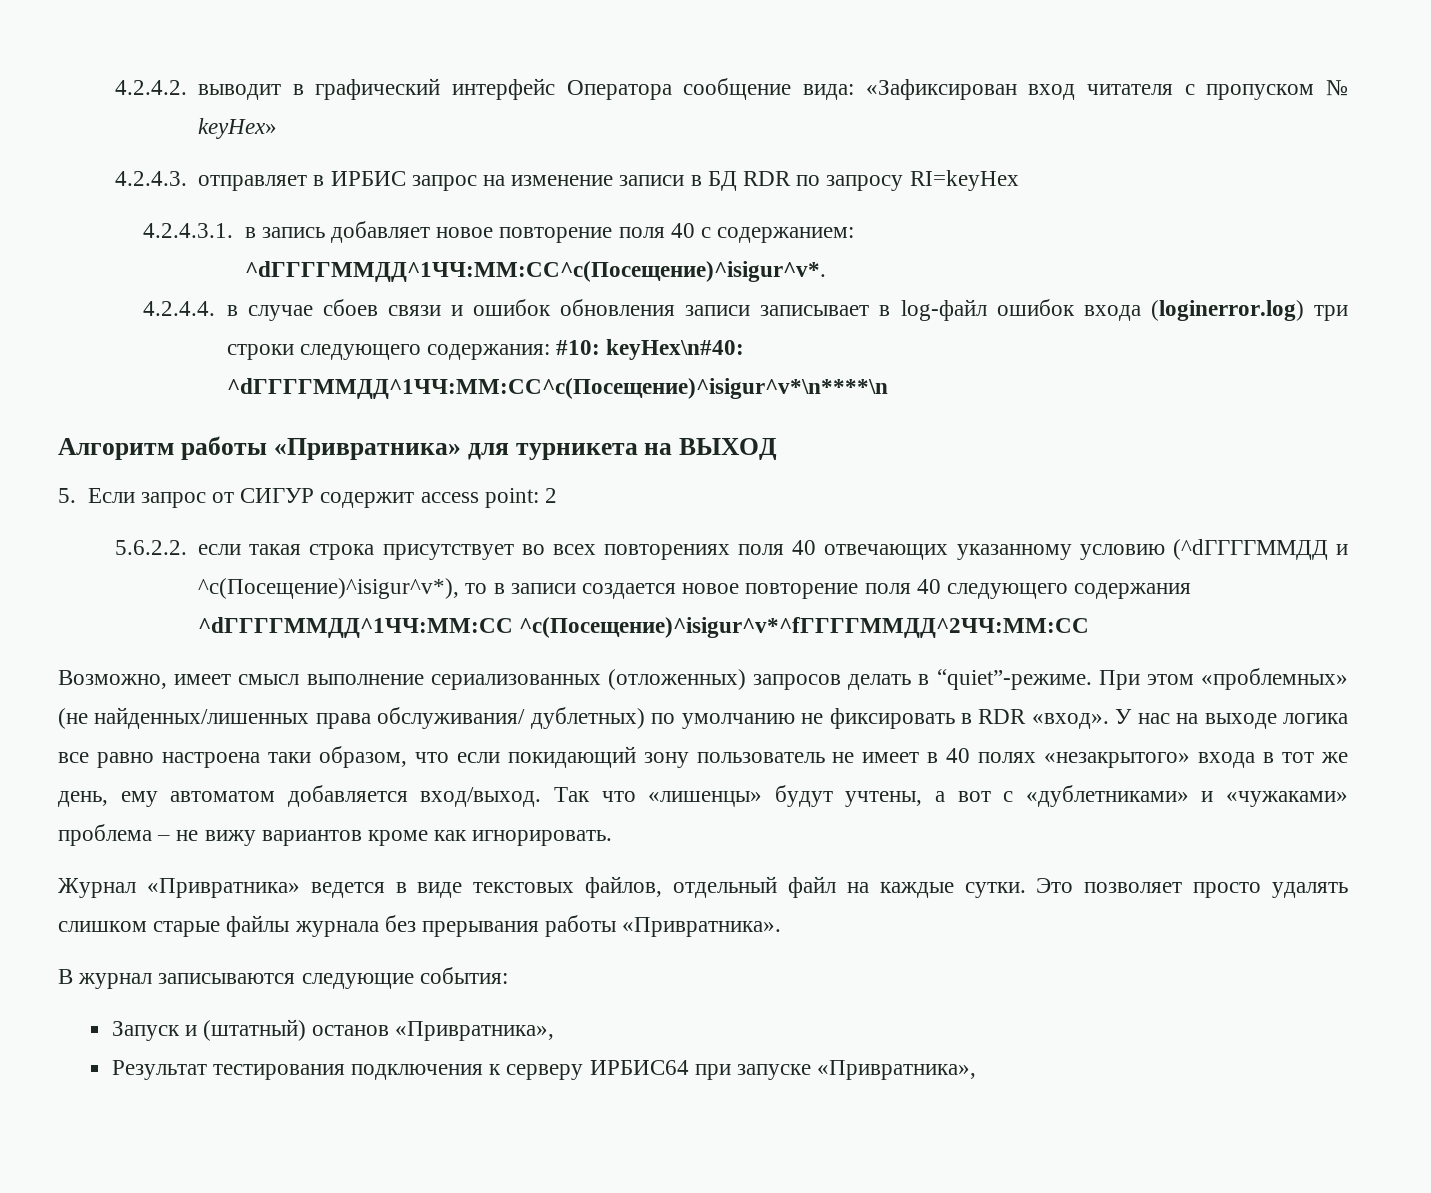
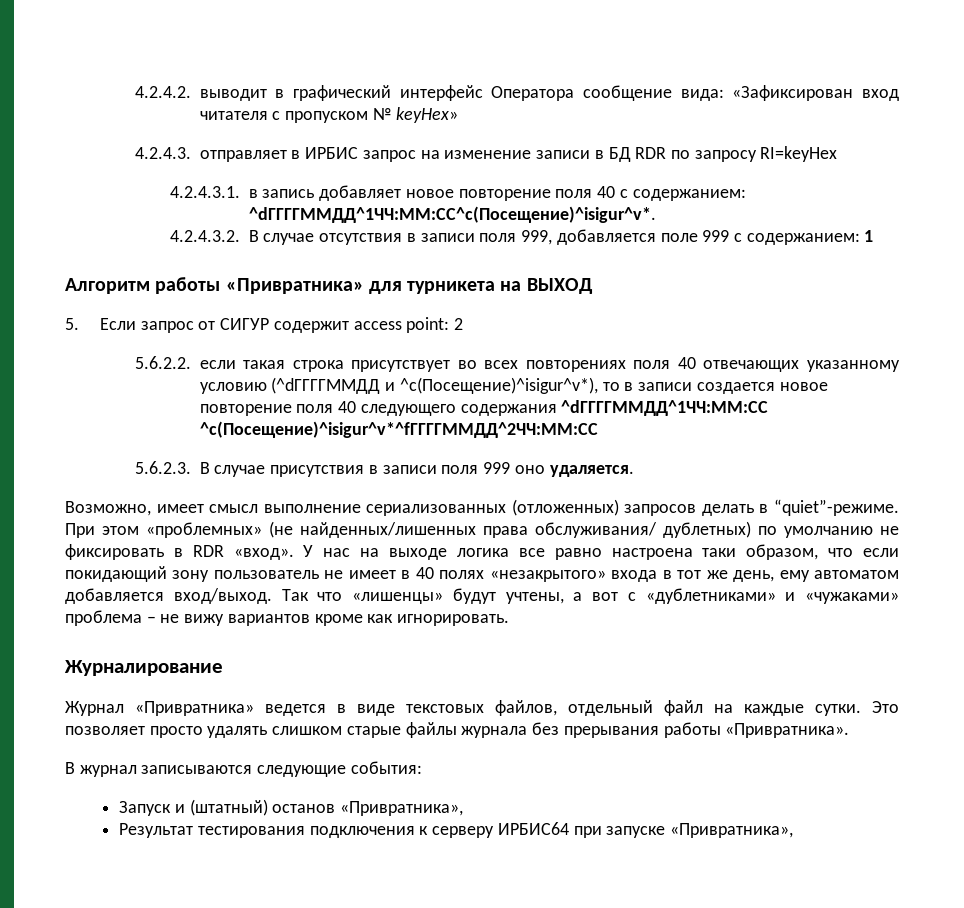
[142,299,1348,321] [226,339,745,360] [226,378,888,399] 4.2.4.4. в случае сбоев связи и ошибок обновления записи записывает в log-файл ошибок входа (loginerror.log) три строки следующего содержания: #10: keyHex\n#40: ^dГГГГММДД^1ЧЧ:ММ:СС^c(Посещение)^isigur^v*\n****\n -> [169,229,874,245] 4.2.4.3.2. В случае отсутствия в записи поля 999, добавляется поле 999 с содержанием: 1
(1090, 627) none -> [134,461,634,477] // 5.6.2.3. В случае присутствия в записи поля 999 оно удаляется.
(613, 838) none -> [64,660,223,676] // Журналирование

